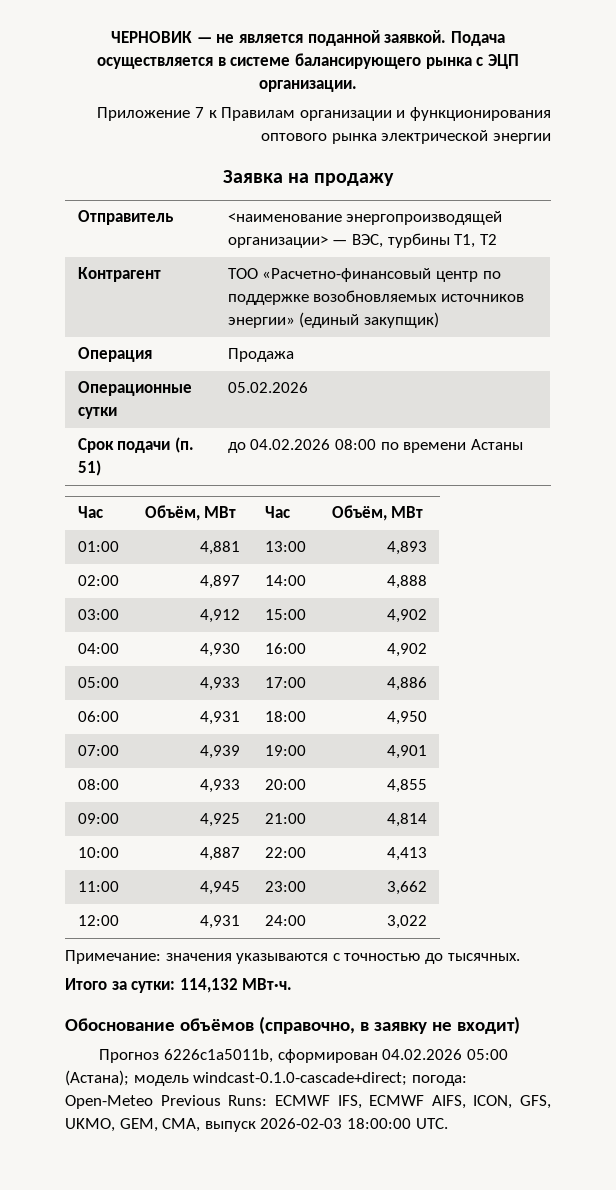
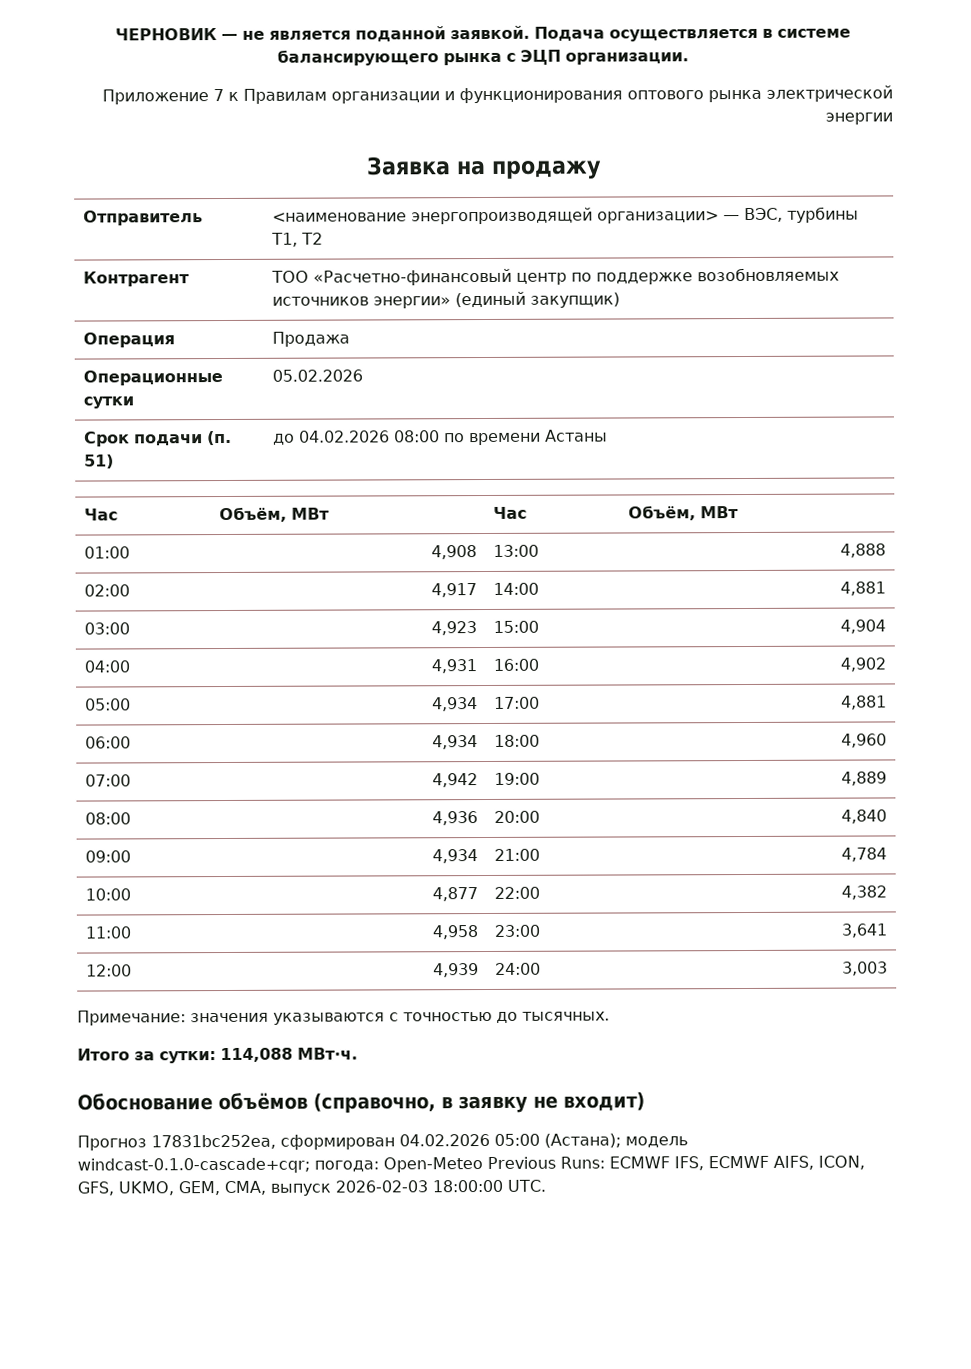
[200,541,241,555] 4,881 -> [431,545,478,560] 4,908
[387,541,428,555] 4,893 -> [840,543,887,558] 4,888
[200,575,241,589] 4,897 -> [431,583,478,598] 4,917
[387,575,428,589] 4,888 -> [840,581,887,596] 4,881
[200,609,241,623] 4,912 -> [431,621,478,636] 4,923
[387,609,428,623] 4,902 -> [840,619,887,634] 4,904
[200,643,241,657] 4,930 -> [431,659,478,674] 4,931
[200,677,241,691] 4,933 -> [432,697,479,712] 4,934
[387,677,428,691] 4,886 -> [841,695,888,710] 4,881
[200,711,241,725] 4,931 -> [432,735,479,750] 4,934
[387,711,428,725] 4,950 -> [841,733,888,748] 4,960
[200,745,241,759] 4,939 -> [432,773,479,788] 4,942
[387,745,428,759] 4,901 -> [841,771,888,786] 4,889
[200,779,241,793] 4,933 -> [432,811,479,826] 4,936
[387,779,428,793] 4,855 -> [841,809,888,824] 4,840
[200,813,241,827] 4,925 -> [432,849,479,864] 4,934
[387,813,428,827] 4,814 -> [841,847,888,862] 4,784
[200,847,241,861] 4,887 -> [432,887,479,902] 4,877
[387,847,428,861] 4,413 -> [841,885,888,900] 4,382
[200,881,241,895] 4,945 -> [432,925,479,940] 4,958
[387,881,428,895] 3,662 -> [841,923,888,938] 3,641
[200,915,241,929] 4,931 -> [433,963,480,978] 4,939
[387,915,428,929] 3,022 -> [842,961,889,976] 3,003
[179,978,238,993] 114,132 -> [220,1047,293,1063] 114,088
[163,1049,273,1063] 6226c1a5011b, -> [151,1134,276,1150] 17831bc252ea,
[193,1072,408,1086] windcast-0.1.0-cascade+direct; -> [77,1157,310,1174] windcast-0.1.0-cascade+cqr;

